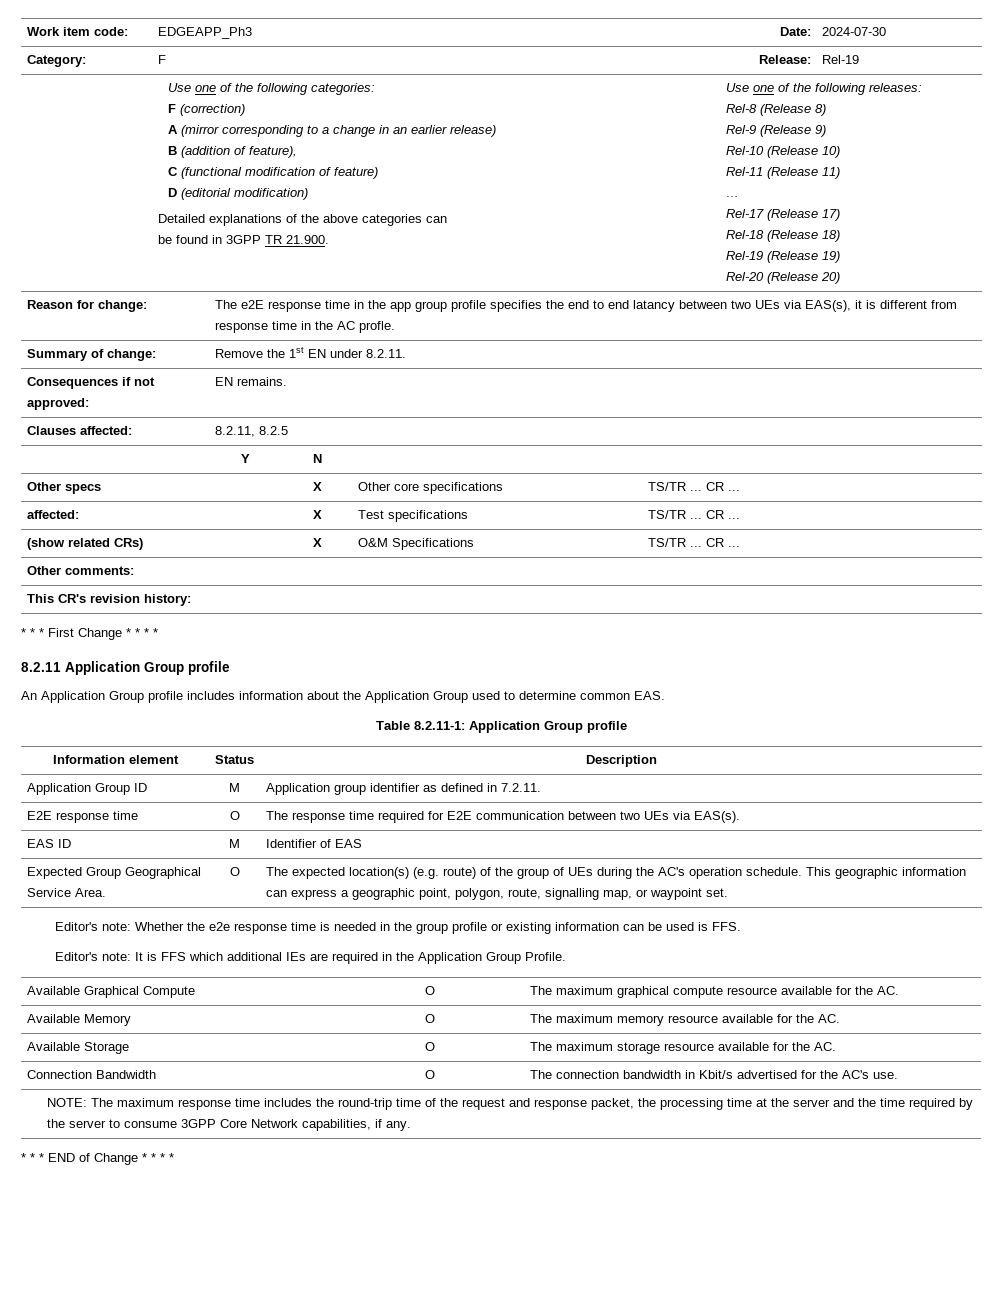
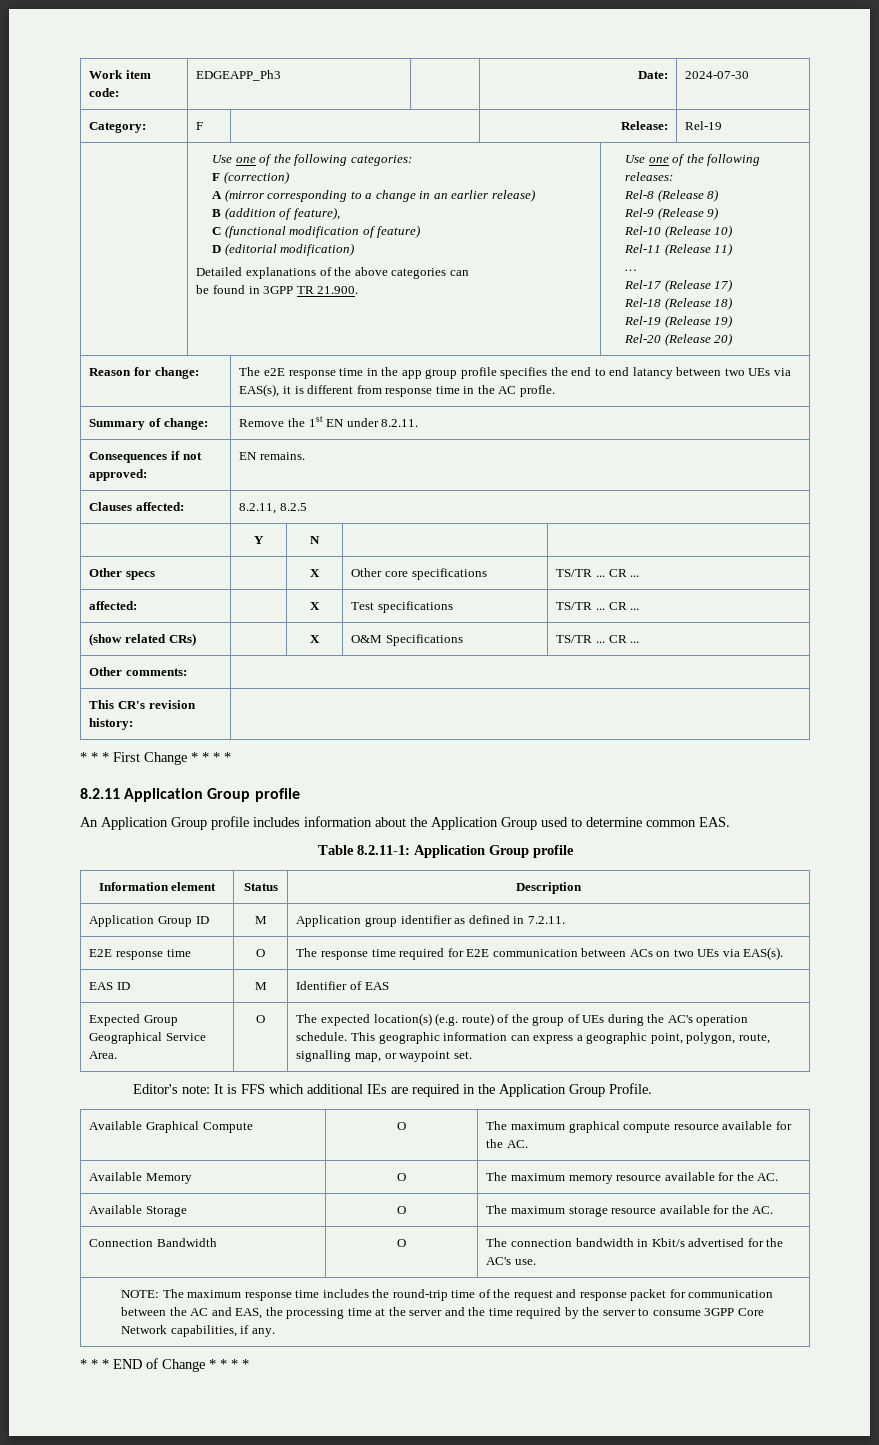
(616, 815) none -> [629,949,671,957] ACs on
[54,922,741,934] // Editor's note: Whether the e2e response time is needed in the group profile or existing information can be used is FFS. -> (472, 1055) none
[591,1098,635,1110] packet, -> [630,1289,774,1301] [121,1307,263,1319] packet for communication between the AC and EAS,

